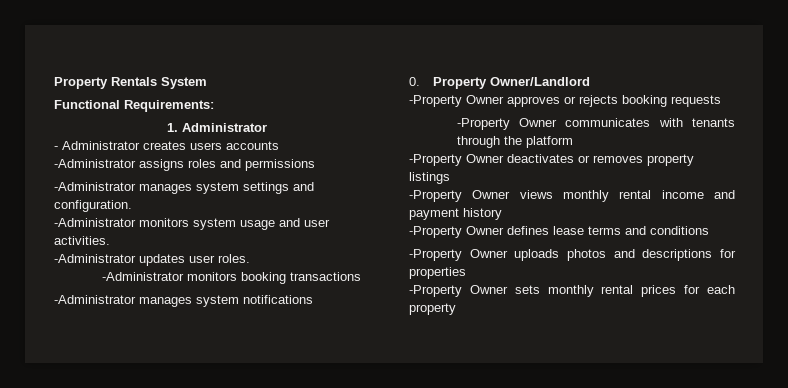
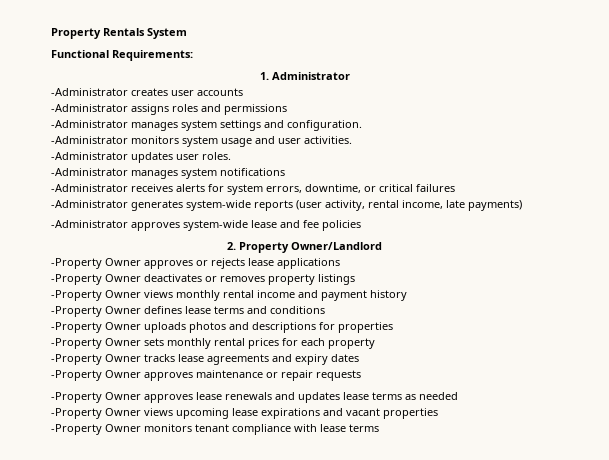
[54,141,222,150] - Administrator creates users -> [51,88,194,96] -Administrator creates user
[101,272,361,284] // -Administrator monitors booking transactions -> (231, 156) none
[409,77,420,86] 0. -> [51,184,455,195] [51,200,522,211] [51,220,361,231] [227,242,236,250] -Administrator receives alerts for system errors, downtime, or critical failures // -Administrator generates system-wide reports (user activity, rental income, late payments) // -Administrator approves system-wide lease and fee policies // 2.
[622,95,721,107] [456,118,735,130] [456,136,573,148] booking requests // -Property Owner communicates with tenants through the platform -> [248,258,340,269] lease applications
(456, 309) none -> [51,354,359,365] [51,370,361,381] [51,392,458,403] [51,408,438,419] [51,424,379,435] // -Property Owner tracks lease agreements and expiry dates // -Property Owner approves maintenance or repair requests // -Property Owner approves lease renewals and updates lease terms as needed // -Property Owner views upcoming lease expirations and vacant properties // -Property Owner monitors tenant compliance with lease terms

